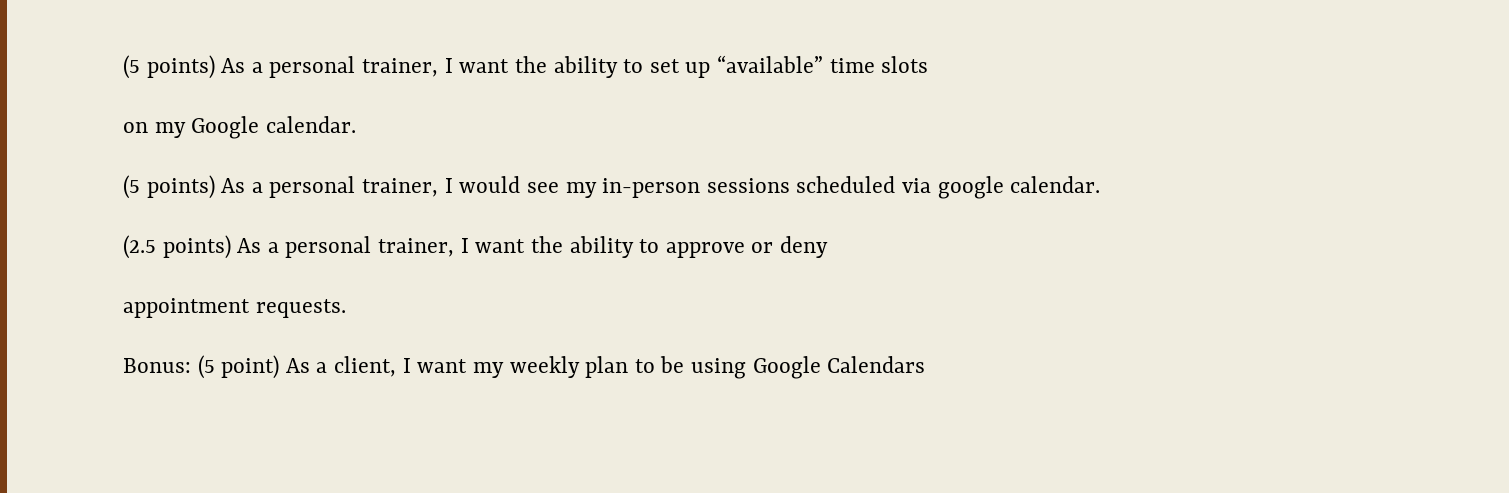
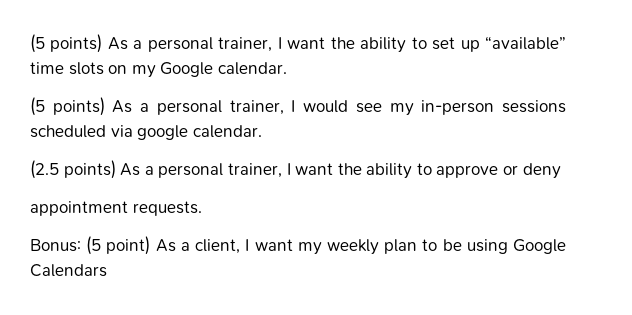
(929, 64) // -> (104, 68) none

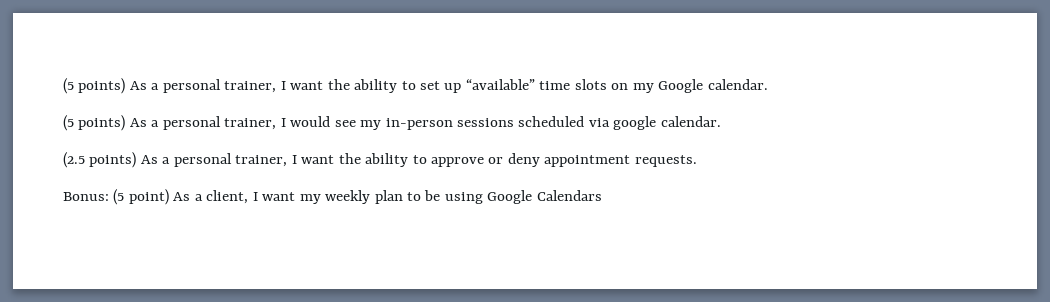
(561, 171) // -> (540, 160) none

